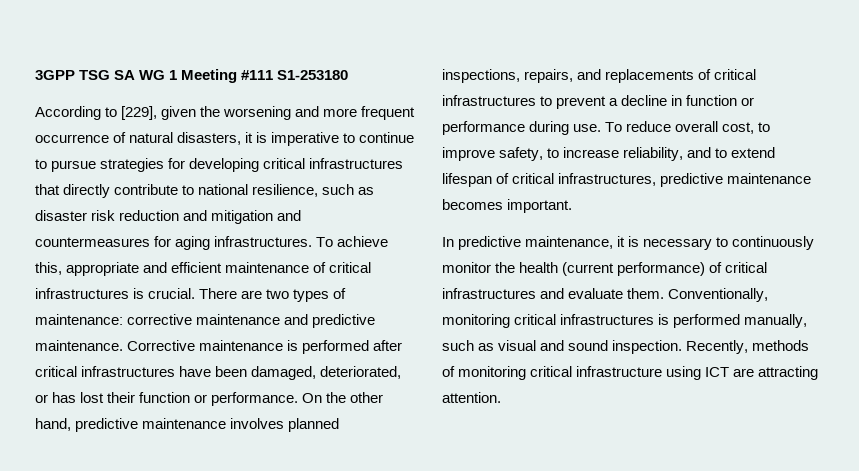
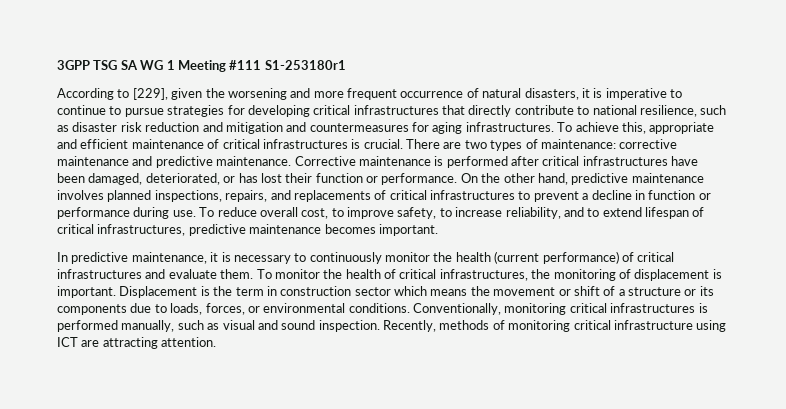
[277,70,349,80] S1-253180 -> [264,60,346,70] S1-253180r1
(665, 293) none -> [256,269,722,281] [57,286,714,298] [57,303,410,315] To monitor the health of critical infrastructures, the monitoring of displacement is important. Displacement is the term in construction sector which means the movement or shift of a structure or its components due to loads, forces, or environmental conditions.

